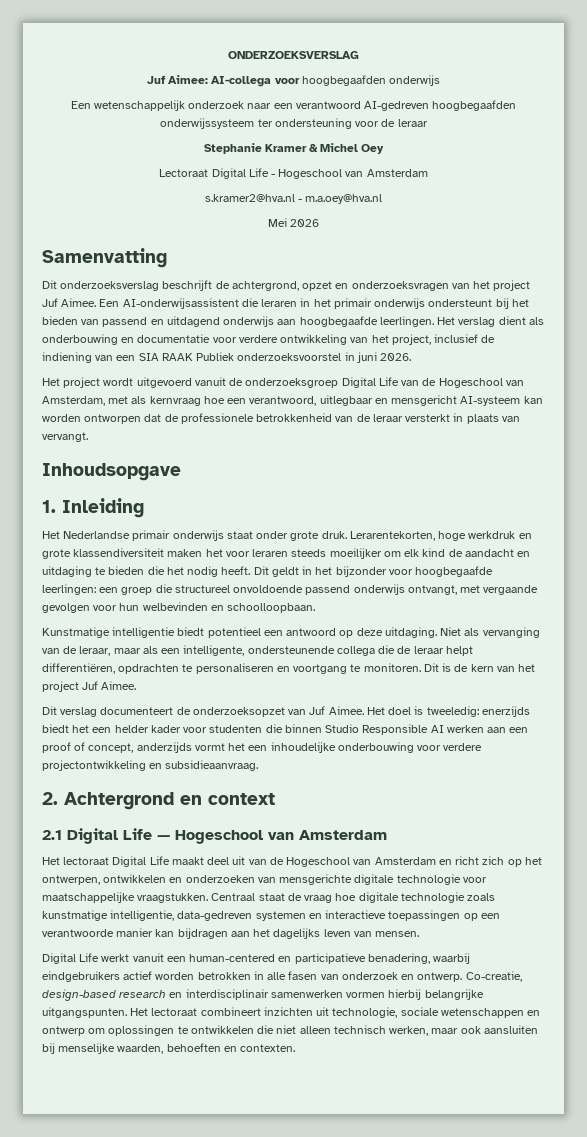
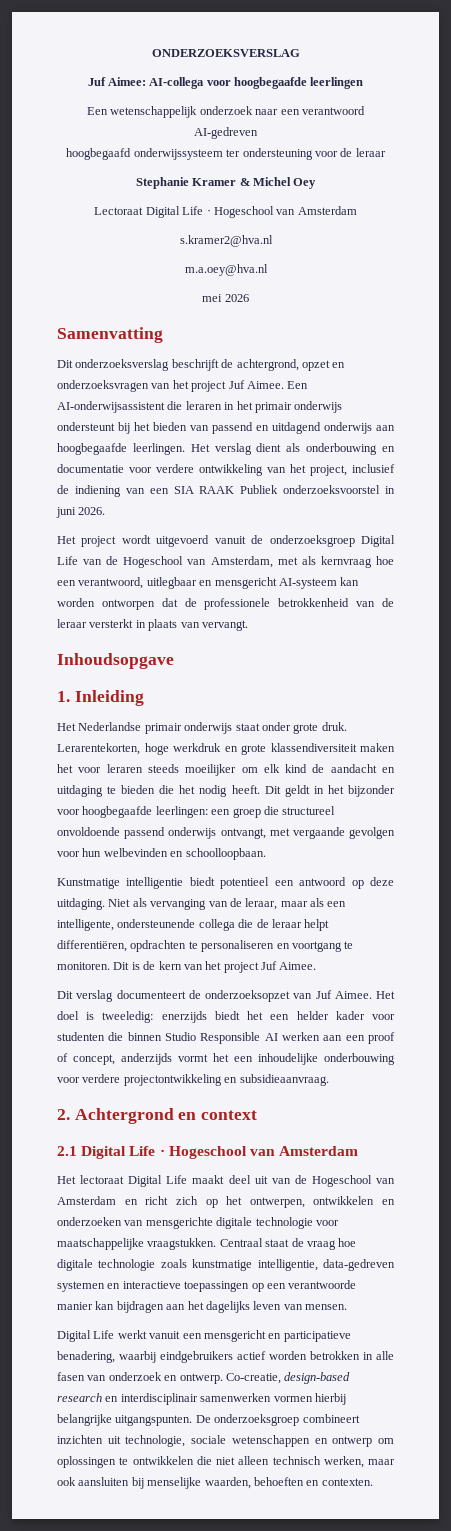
[301,75,441,86] hoogbegaafden onderwijs -> [234,77,364,89] hoogbegaafde leerlingen
[432,100,517,111] hoogbegaafden -> [66,148,132,160] // hoogbegaafd
[271,174,275,177] - -> [206,209,211,215] ·
[298,199,302,202] - -> (273, 241) //
[267,218,287,227] Mei -> [202,294,223,302] mei
[157,835,170,840] — -> [159,1149,165,1156] ·
[189,954,276,962] human-centered -> [203,1330,266,1342] mensgericht
[130,1008,198,1016] Het lectoraat -> [195,1414,300,1426] De onderzoeksgroep

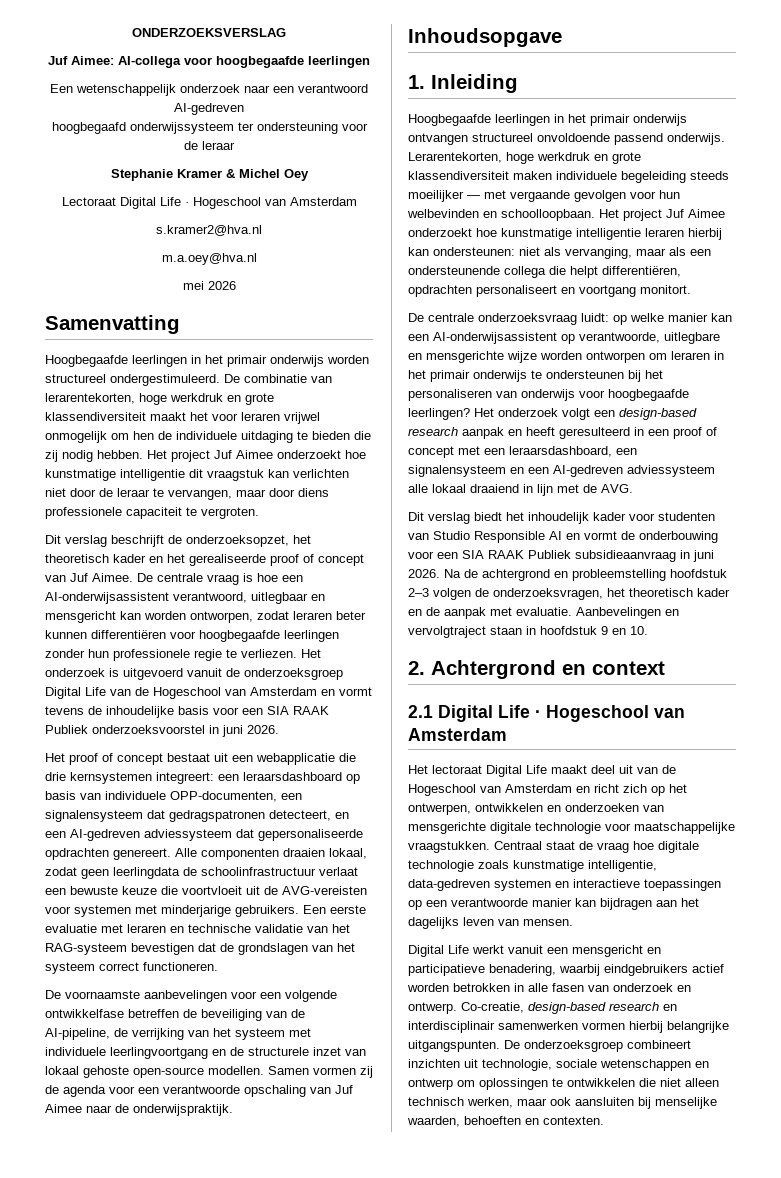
[57,359,346,371] [57,380,309,392] [57,401,343,413] [57,422,395,434] [57,443,395,455] [57,464,395,476] [57,485,145,497] Dit onderzoeksverslag beschrijft de achtergrond, opzet en onderzoeksvragen van het project Juf Aimee. Een AI-onderwijsassistent die leraren in het primair onderwijs ondersteunt bij het bieden van passend en uitdagend onderwijs aan hoogbegaafde leerlingen. Het verslag dient als onderbouwing en documentatie voor verdere ontwikkeling van het project, inclusief de indiening van -> [45,355,369,367] [45,374,332,386] [45,393,274,405] [45,412,320,424] [45,431,371,443] [45,450,366,462] [45,469,349,481] [45,488,329,500] [45,507,259,519] [45,535,311,547] [45,554,364,566] [45,573,303,585] [45,592,325,604] [45,611,366,623] [45,630,339,642] [45,649,321,661] [45,668,343,680] [45,687,372,699] [45,706,239,718] Hoogbegaafde leerlingen in het primair onderwijs worden structureel ondergestimuleerd. De combinatie van lerarentekorten, hoge werkdruk en grote klassendiversiteit maakt het voor leraren vrijwel onmogelijk om hen de individuele uitdaging te bieden die zij nodig hebben. Het project Juf Aimee onderzoekt hoe kunstmatige intelligentie dit vraagstuk kan verlichten niet door de leraar te vervangen, maar door diens professionele capaciteit te vergroten. // Dit verslag beschrijft de onderzoeksopzet, het theoretisch kader en het gerealiseerde proof of concept van Juf Aimee. De centrale vraag is hoe een AI-onderwijsassistent verantwoord, uitlegbaar en mensgericht kan worden ontworpen, zodat leraren beter kunnen differentiëren voor hoogbegaafde leerlingen zonder hun professionele regie te verliezen. Het onderzoek is uitgevoerd vanuit de onderzoeksgroep Digital Life van de Hogeschool van Amsterdam en vormt tevens de inhoudelijke basis voor
[81,535,395,547] [57,556,394,568] [57,577,360,589] [57,598,394,610] [57,619,248,631] [57,653,174,669] [57,690,144,706] [57,722,347,734] project wordt uitgevoerd vanuit de onderzoeksgroep Digital Life van de Hogeschool van Amsterdam, met als kernvraag hoe een verantwoord, uitlegbaar en mensgericht AI-systeem kan worden ontworpen dat de professionele betrokkenheid van de leraar versterkt in plaats van vervangt. // Inhoudsopgave // 1. Inleiding // Het Nederlandse primair onderwijs staat onder grote druk. -> [69,753,356,765] [45,772,360,784] [45,791,302,802] [45,810,349,822] [45,829,363,841] [45,848,367,860] [45,867,358,879] [45,886,367,895] [45,905,366,917] [45,924,350,933] [45,943,355,955] [45,962,218,974] [45,990,337,1002] [45,1009,305,1021] [45,1028,311,1040] [45,1047,366,1059] [45,1066,373,1078] [45,1085,353,1097] [45,1104,233,1116] [408,28,562,47] [408,74,518,93] [408,114,687,126] [408,133,725,145] proof of concept bestaat uit een webapplicatie die drie kernsystemen integreert: een leraarsdashboard op basis van individuele OPP-documenten, een signalensysteem dat gedragspatronen detecteert, en een AI-gedreven adviessysteem dat gepersonaliseerde opdrachten genereert. Alle componenten draaien lokaal, zodat geen leerlingdata de schoolinfrastructuur verlaat een bewuste keuze die voortvloeit uit de AVG-vereisten voor systemen met minderjarige gebruikers. Een eerste evaluatie met leraren en technische validatie van het RAG-systeem bevestigen dat de grondslagen van het systeem correct functioneren. // De voornaamste aanbevelingen voor een volgende ontwikkelfase betreffen de beveiliging van de AI-pipeline, de verrijking van het systeem met individuele leerlingvoortgang en de structurele inzet van lokaal gehoste open-source modellen. Samen vormen zij de agenda voor een verantwoorde opschaling van Juf Aimee naar de onderwijspraktijk. // Inhoudsopgave // 1. Inleiding // Hoogbegaafde leerlingen in het primair onderwijs ontvangen structureel onvoldoende passend onderwijs.
[57,764,396,776] [57,785,395,797] [57,806,336,818] [57,827,266,839] het voor leraren steeds moeilijker om elk kind de aandacht en uitdaging te bieden die het nodig heeft. Dit geldt in het bijzonder voor hoogbegaafde leerlingen: een groep die structureel onvoldoende passend onderwijs ontvangt, -> [556,171,729,183] [408,190,480,202] individuele begeleiding steeds moeilijker —
[57,877,394,889] [57,898,278,910] // Kunstmatige intelligentie biedt potentieel een antwoord op deze uitdaging. Niet als vervanging van de leraar, -> [599,209,725,221] [408,228,722,240] [408,247,632,259] Het project Juf Aimee onderzoekt hoe kunstmatige intelligentie leraren hierbij kan ondersteunen: niet als vervanging,
[57,919,114,931] intelligente, -> (711, 252) none
[256,919,302,928] de leraar -> (566, 270) none
[188,940,354,952] [57,961,317,973] [57,990,395,1002] [57,1011,329,1023] te personaliseren en voortgang te monitoren. Dit is de kern van het project Juf Aimee. // Dit verslag documenteert de onderzoeksopzet van Juf Aimee. Het doel is tweeledig: enerzijds biedt het een helder -> [476,285,691,297] [408,313,732,325] [408,332,720,344] [408,351,724,363] [408,370,663,382] [408,389,689,401] [408,408,697,420] [408,427,717,439] [408,446,637,458] [408,465,715,477] [408,484,633,496] [408,512,589,524] personaliseert en voortgang monitort. // De centrale onderzoeksvraag luidt: op welke manier kan een AI-onderwijsassistent op verantwoorde, uitlegbare en mensgerichte wijze worden ontworpen om leraren in het primair onderwijs te ondersteunen bij het personaliseren van onderwijs voor hoogbegaafde leerlingen? Het onderzoek volgt een design-based research aanpak en heeft geresulteerd in een proof of concept met een leraarsdashboard, een signalensysteem en een AI-gedreven adviessysteem alle lokaal draaiend in lijn met de AVG. // Dit verslag biedt het inhoudelijk
[108,1032,162,1041] die binnen -> [408,533,429,540] van
[282,1032,395,1044] [57,1053,395,1065] [57,1074,329,1086] werken aan een proof of concept, anderzijds vormt het een inhoudelijke onderbouwing voor verdere projectontwikkeling en subsidieaanvraag. -> [566,531,718,543] [408,550,714,562] [408,569,727,581] [408,588,730,600] [408,607,679,619] [408,626,648,638] en vormt de onderbouwing voor een SIA RAAK Publiek subsidieaanvraag in juni 2026. Na de achtergrond en probleemstelling hoofdstuk 2–3 volgen de onderzoeksvragen, het theoretisch kader en de aanpak met evaluatie. Aanbevelingen en vervolgtraject staan in hoofdstuk 9 en 10.

